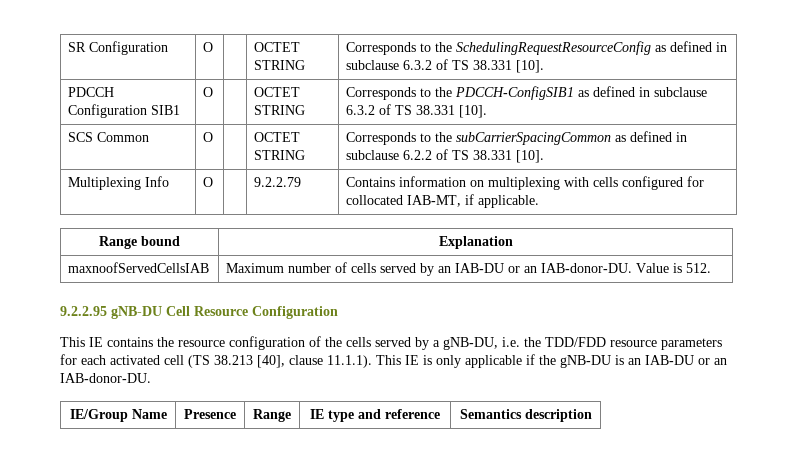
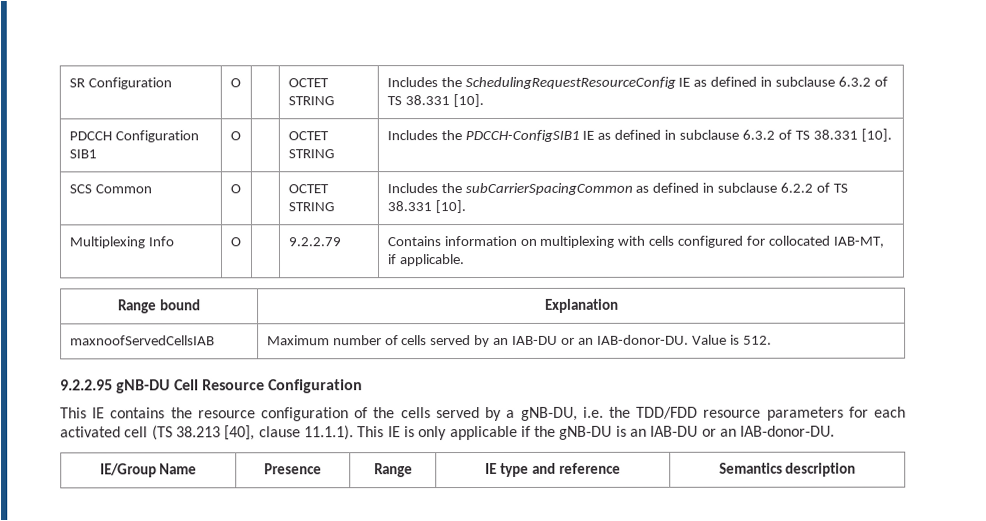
[346,42,432,55] Corresponds to -> [386,77,438,88] Includes
(652, 48) none -> [678,77,691,87] IE
[346,87,432,100] Corresponds to -> [386,130,438,141] Includes
(575, 93) none -> [582,130,595,140] IE
[346,132,432,145] Corresponds to -> [386,183,438,194] Includes

